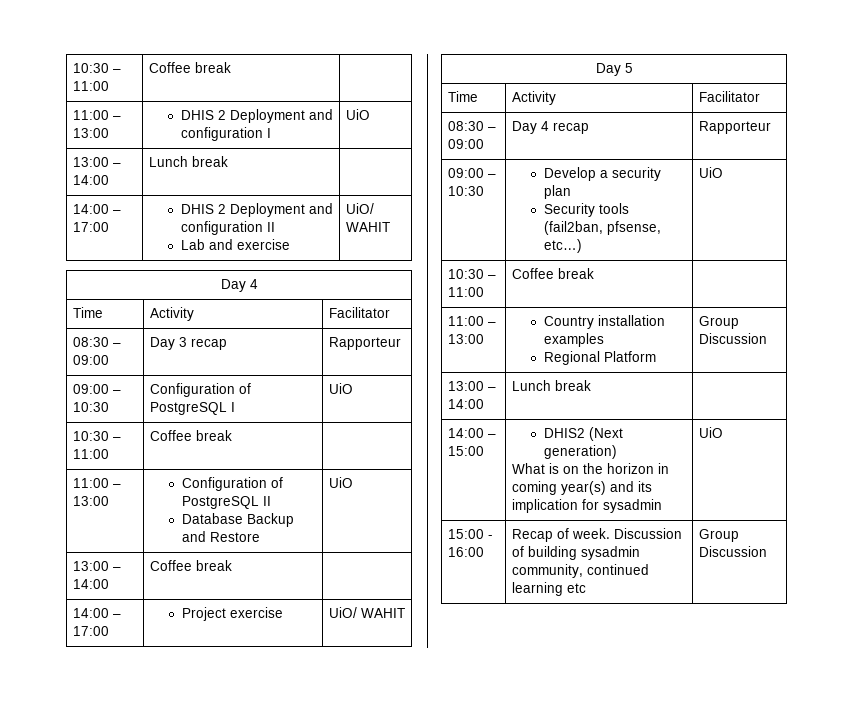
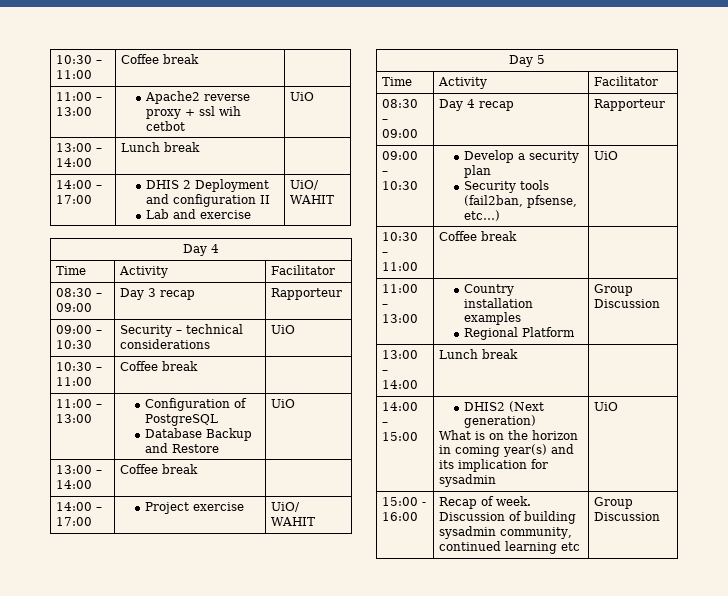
[72,63,121,73] [72,81,109,91] [148,62,231,73] [72,110,121,120] [72,128,109,138] [180,109,333,123] [180,127,271,141] 10:30 – 11:00 | Coffee break | // 11:00 – 13:00 | DHIS 2 Deployment and configuration I -> [56,55,103,64] [56,70,93,79] [121,54,200,64] [56,92,103,101] [56,107,93,116] [145,91,251,104] [146,106,242,119] [146,121,186,131] 10:30 – 11:00 | Coffee break | // 11:00 – 13:00 | Apache2 reverse proxy + ssl wih cetbot
[149,383,251,397] [149,402,235,415] Configuration of PostgreSQL I -> [120,324,244,337] [120,339,211,349] Security – technical considerations
[262,496,271,506] II -> (219, 420) none

